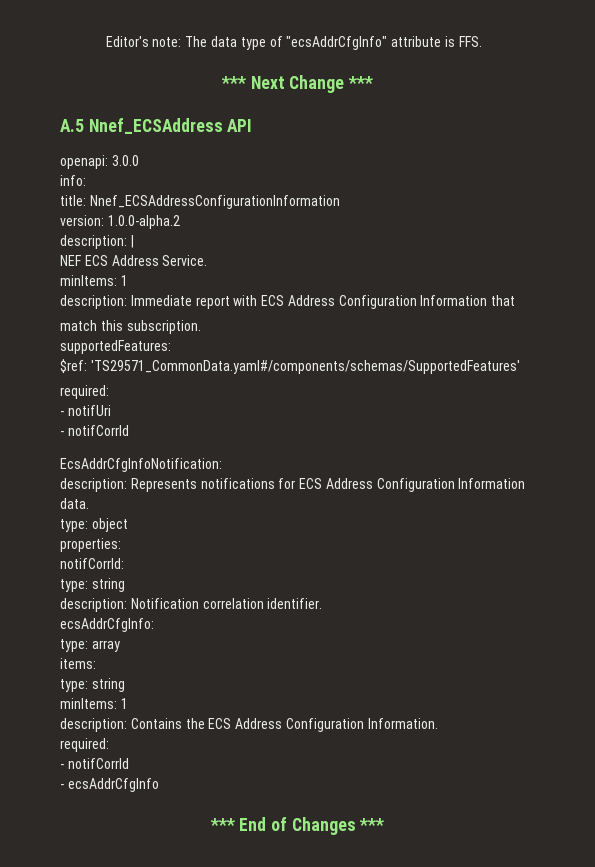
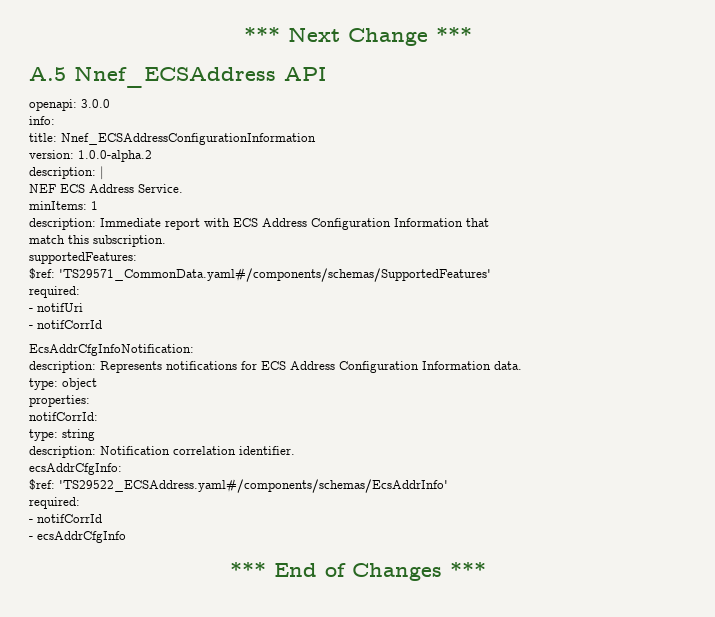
[105,36,482,50] Editor's note: The data type of "ecsAddrCfgInfo" attribute is FFS. // -> (243, 34) none
[60,639,120,652] [60,658,96,669] [60,678,125,692] [60,698,128,709] [60,718,438,732] type: array // items: // type: string // minItems: 1 // description: Contains the ECS Address Configuration Information. -> [29,479,448,493] $ref: 'TS29522_ECSAddress.yaml#/components/schemas/EcsAddrInfo'

